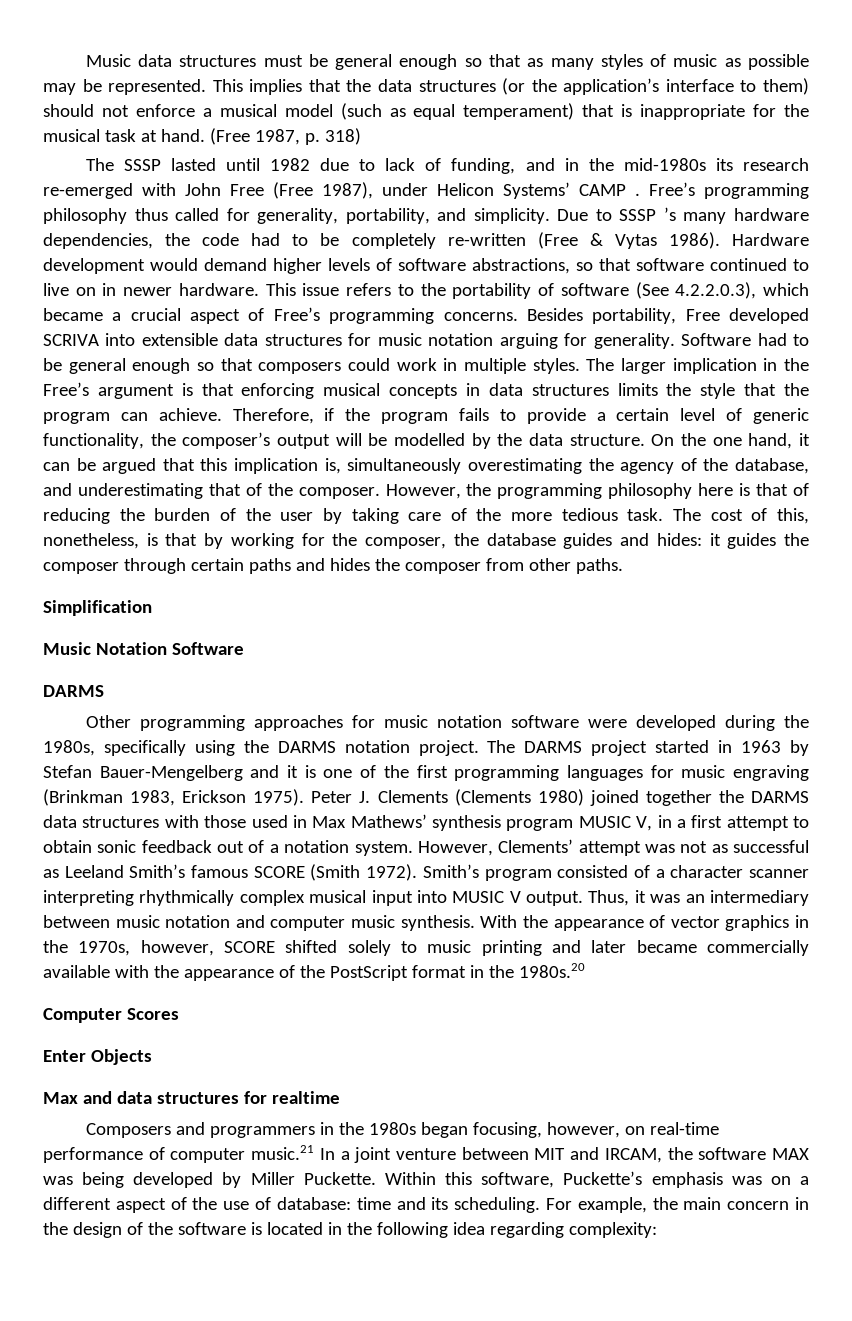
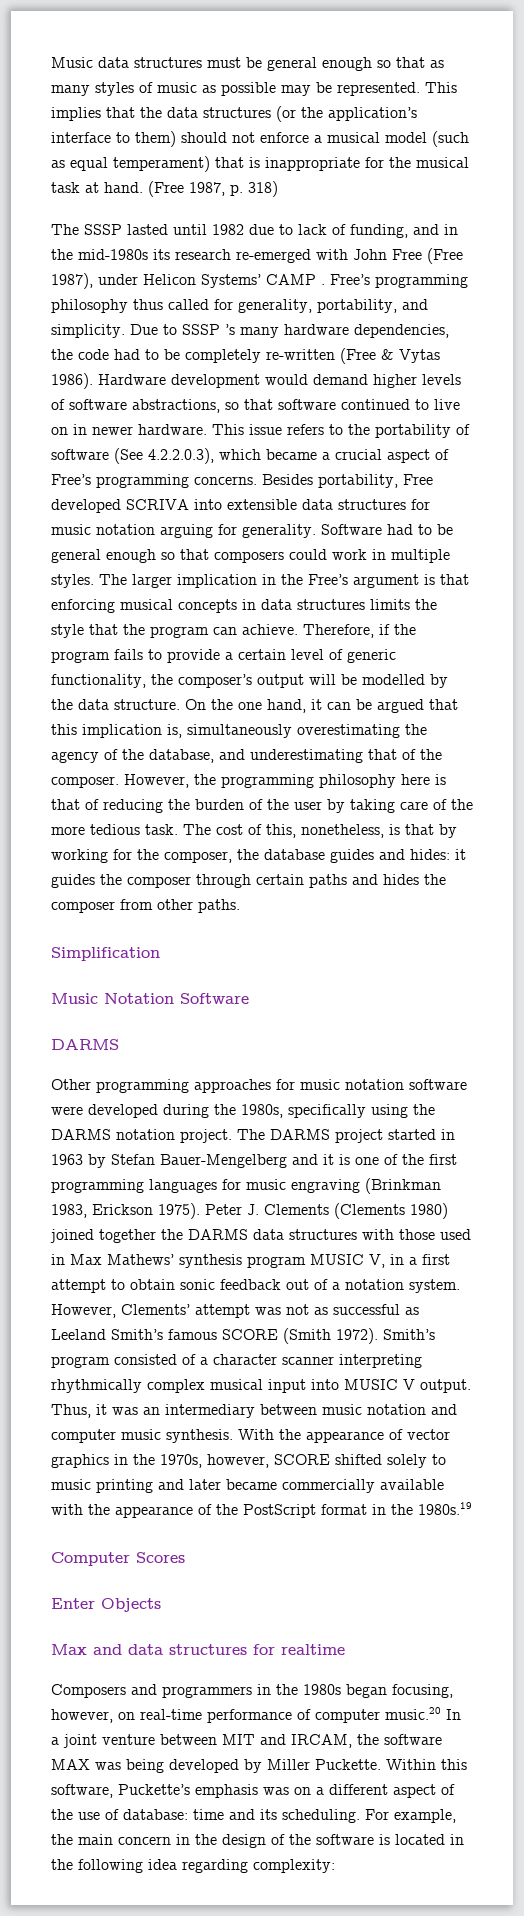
[518,963,585,978] 1980s.20 -> [418,1502,472,1515] 1980s.19
[251,1145,315,1160] music.21 -> [385,1707,441,1720] music.20

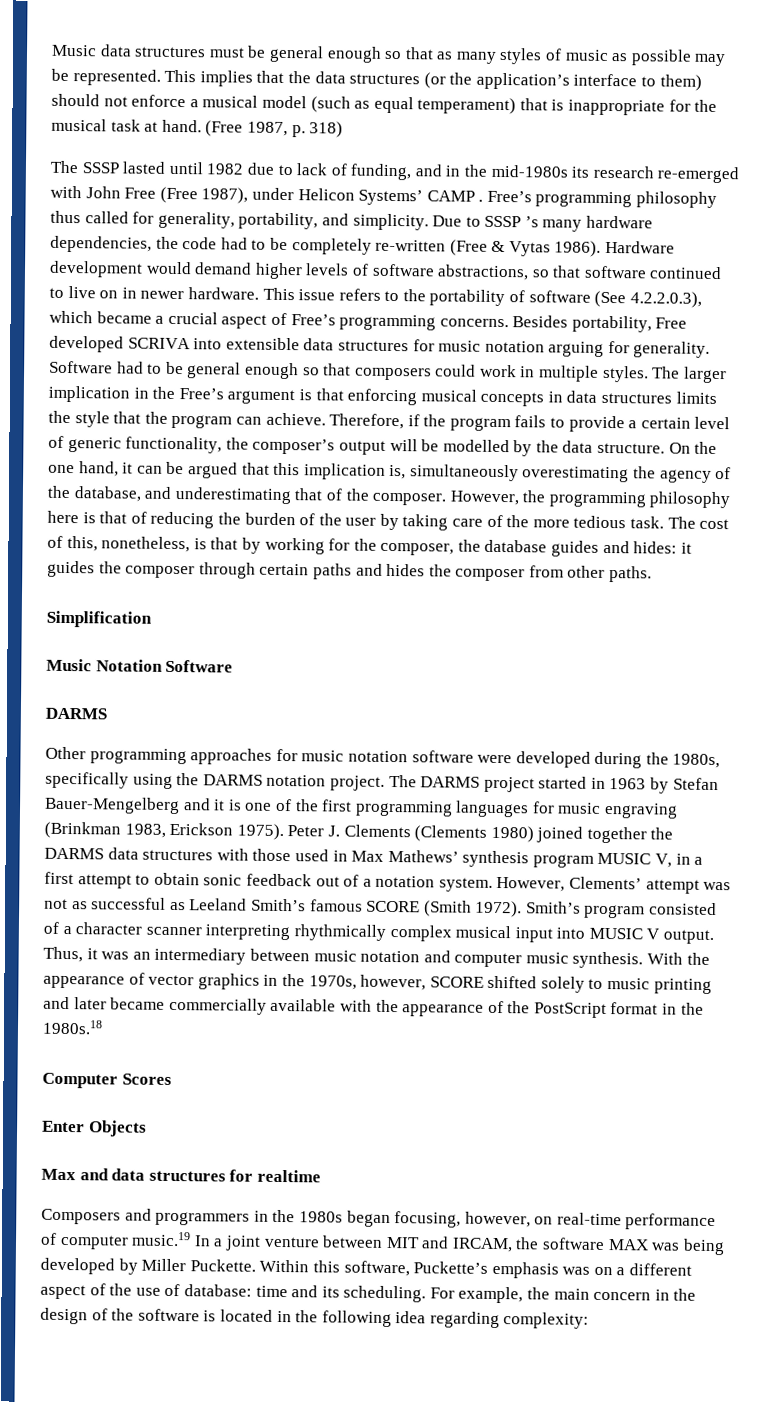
[418,1502,472,1515] 1980s.19 -> [42,1019,103,1035] 1980s.18
[385,1707,441,1720] music.20 -> [131,1231,192,1247] music.19

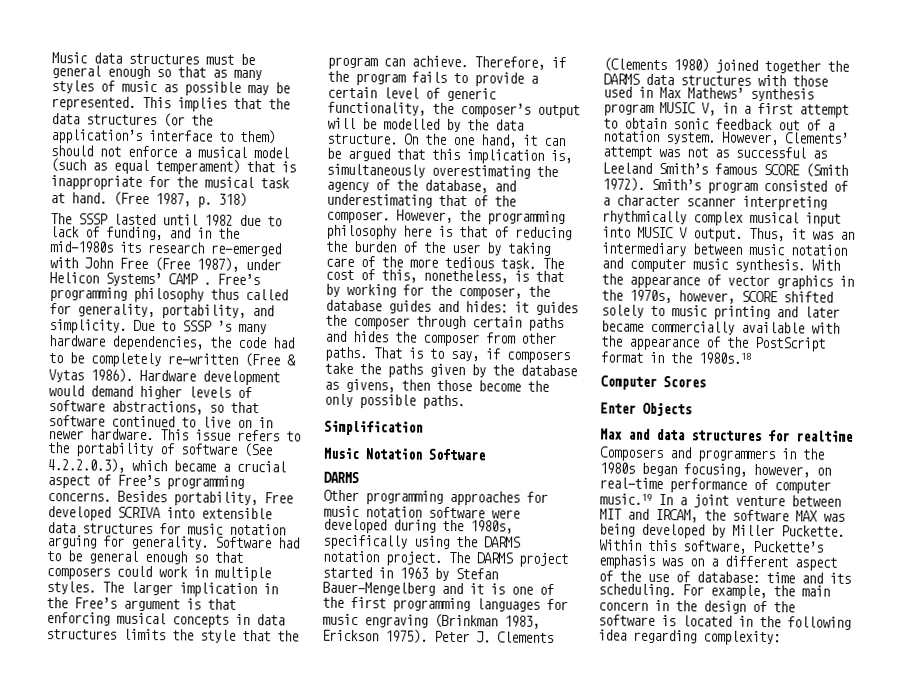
(653, 574) none -> [373,347,570,364] [324,362,577,378] [324,378,549,393] [324,393,465,410] That is to say, if composers take the paths given by the database as givens, then those become the only possible paths.

